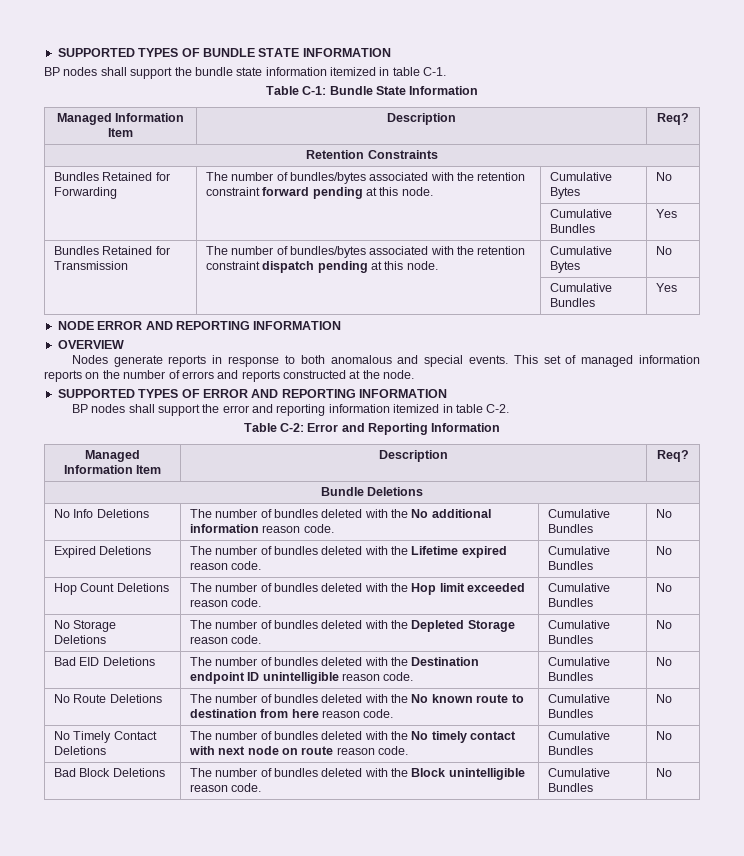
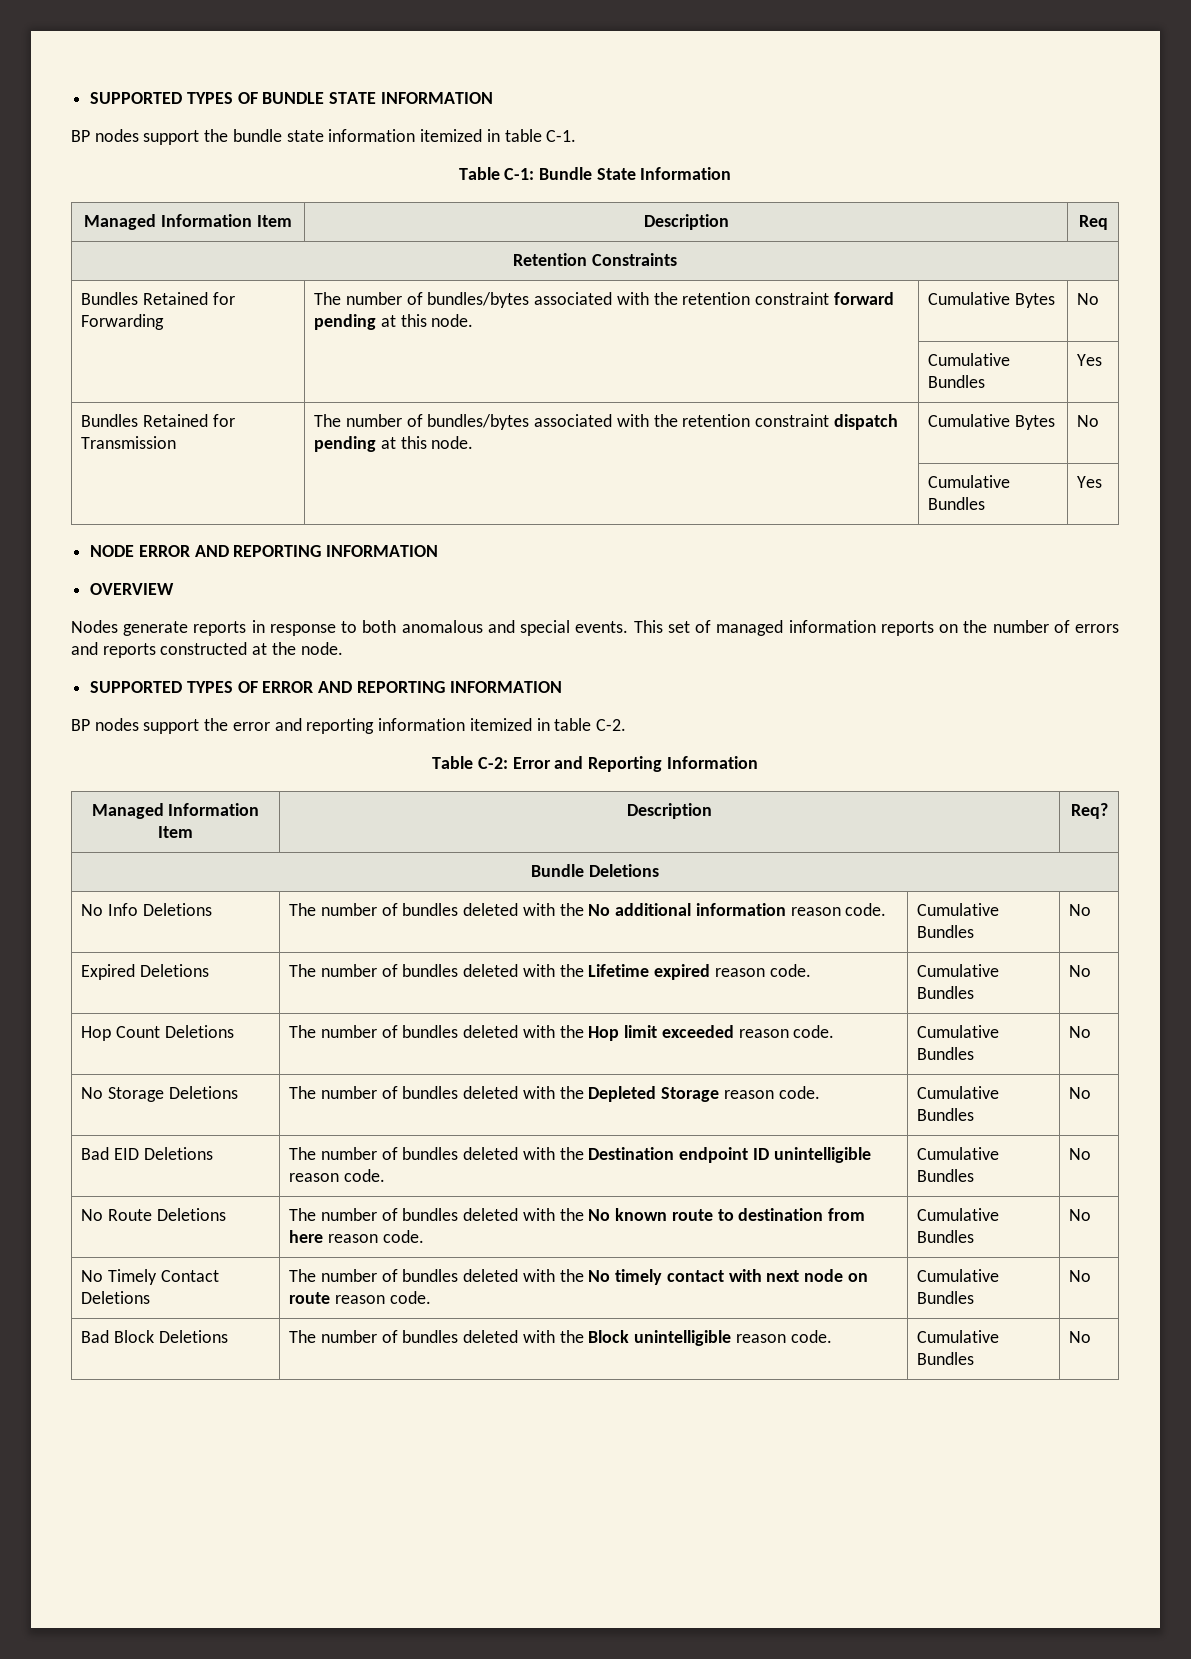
[100,67,127,76] shall -> (139, 135) none
[657,113,689,125] Req? -> [1078,215,1108,230] Req
[128,404,155,413] shall -> (139, 724) none

